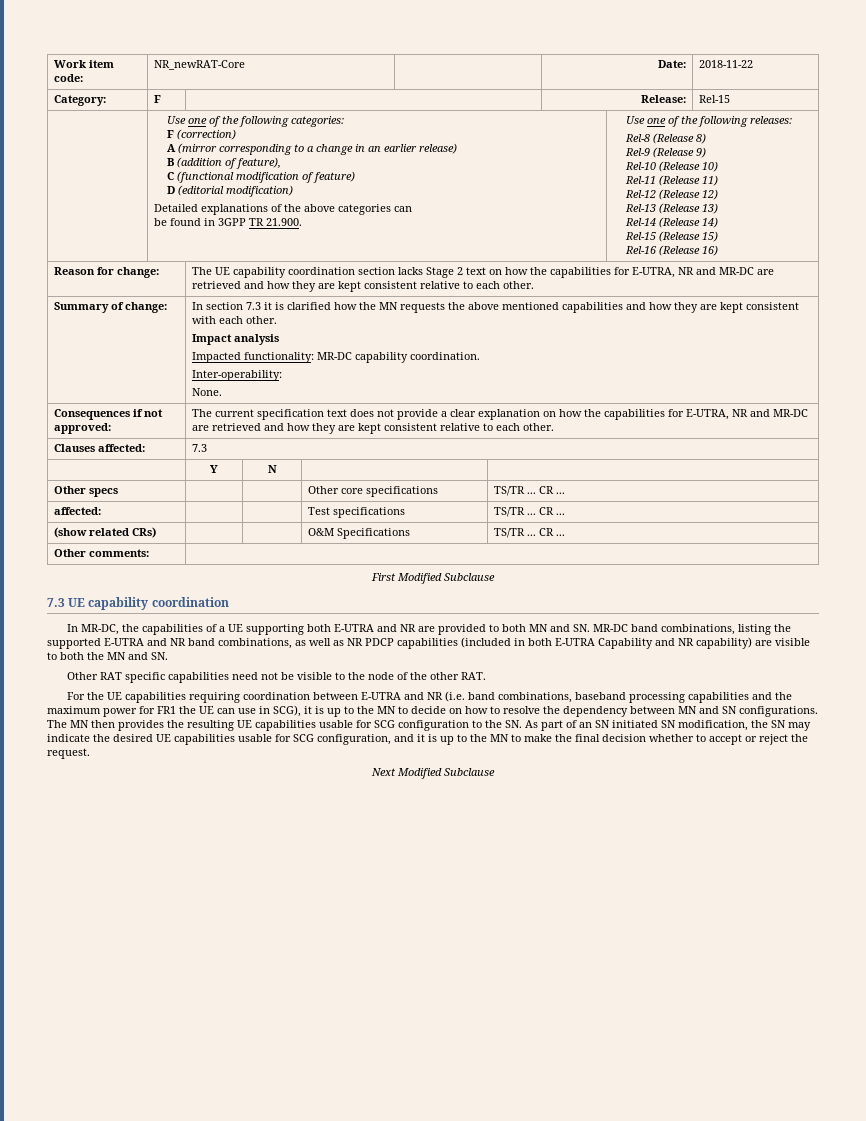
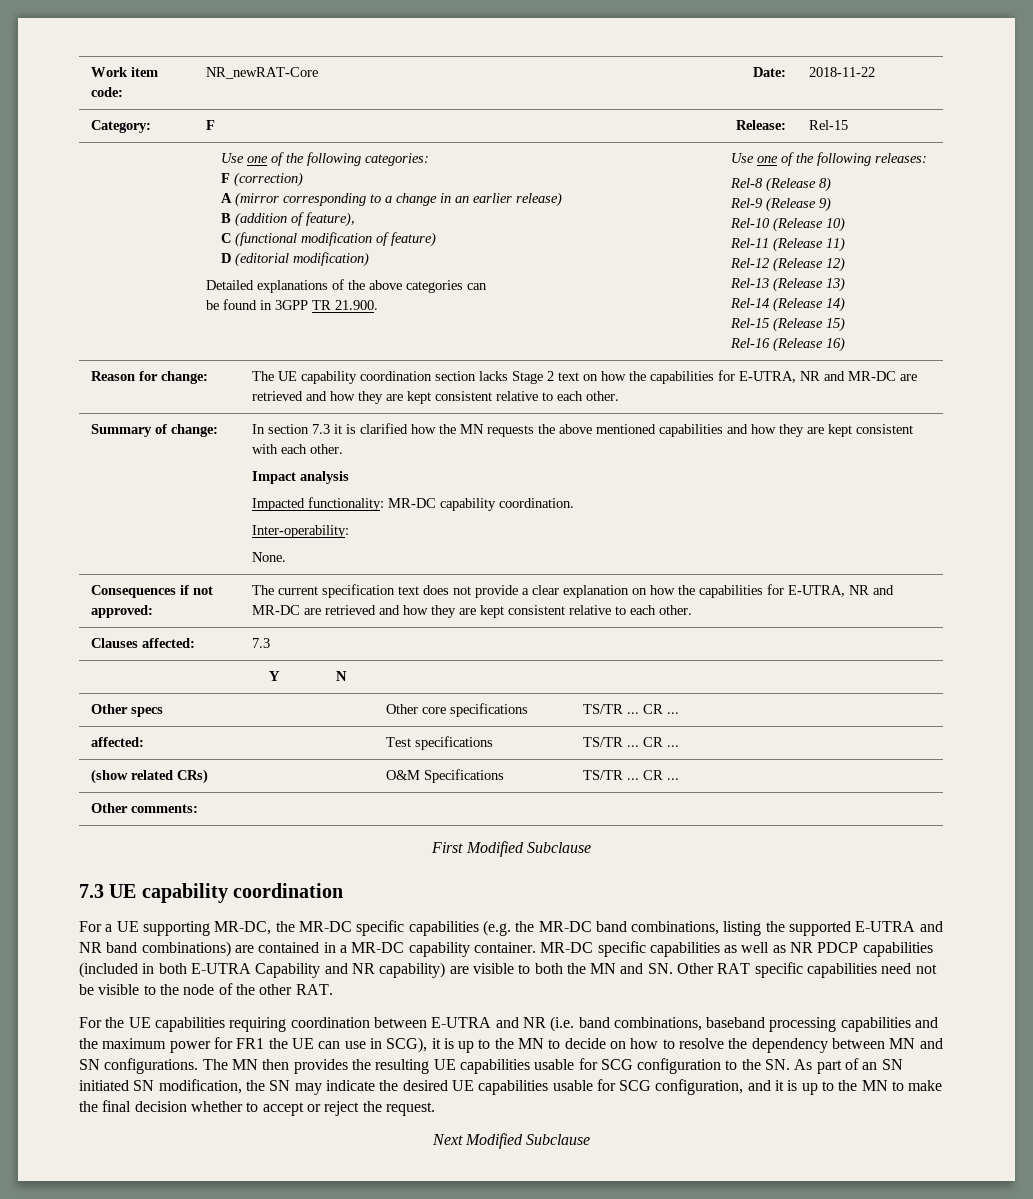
[66,624,590,635] In MR-DC, the capabilities of a UE supporting both E-UTRA and NR are provided to both MN and SN. -> [79,920,535,936] For a UE supporting MR-DC, the MR-DC specific capabilities (e.g. the
[218,638,292,649] combinations, -> [141,941,720,957] combinations) are contained in a MR-DC capability container. MR-DC specific capabilities
(168, 656) // -> (673, 968) none

